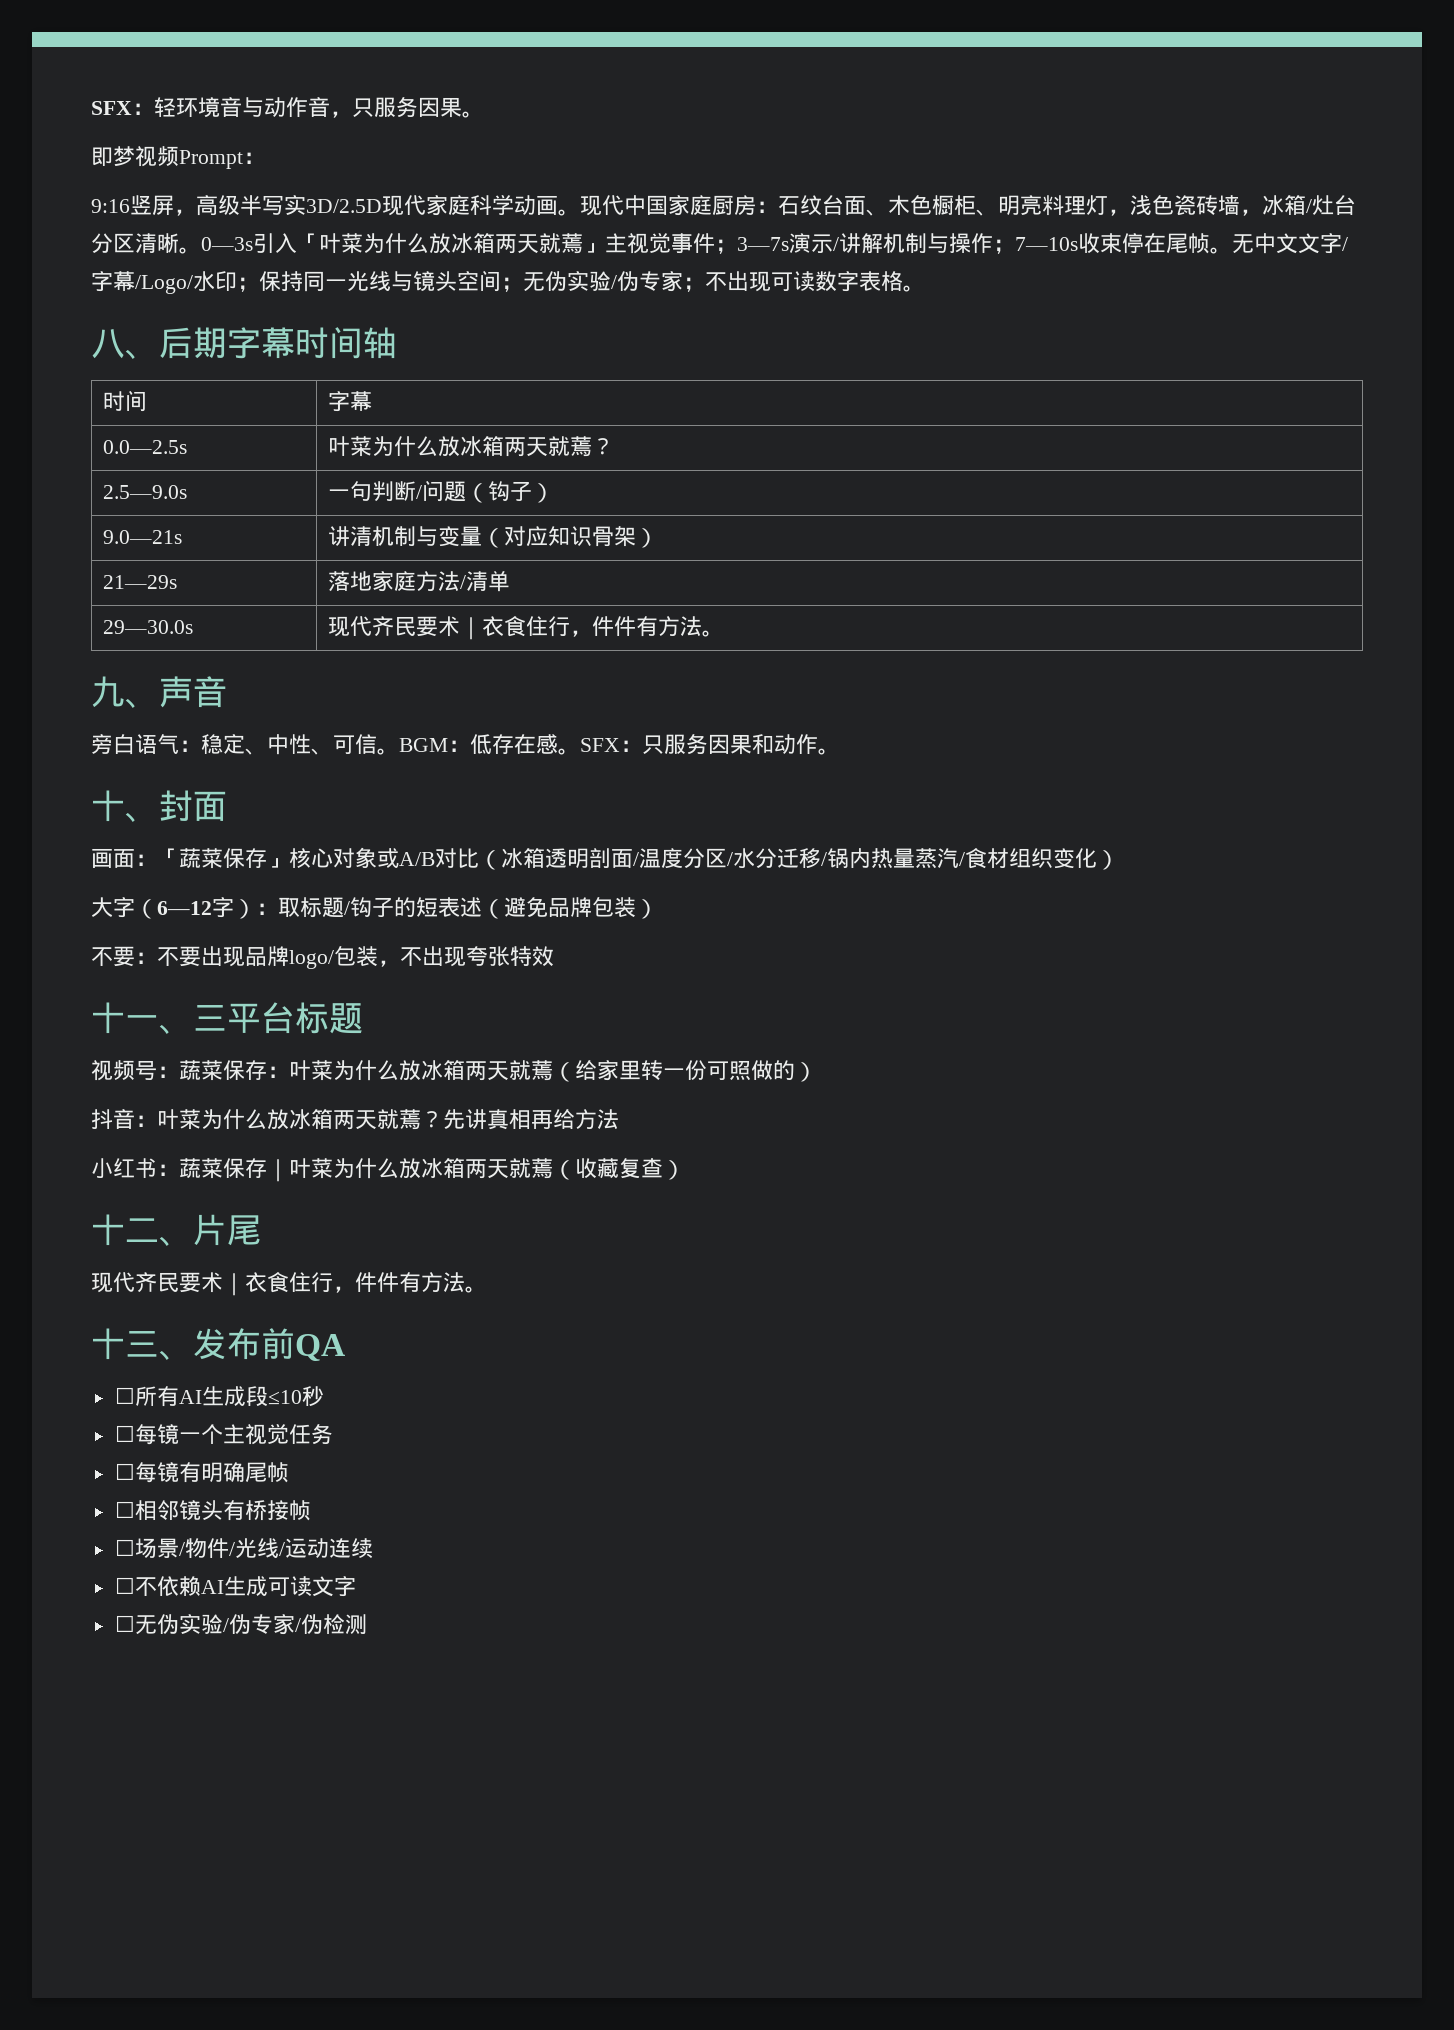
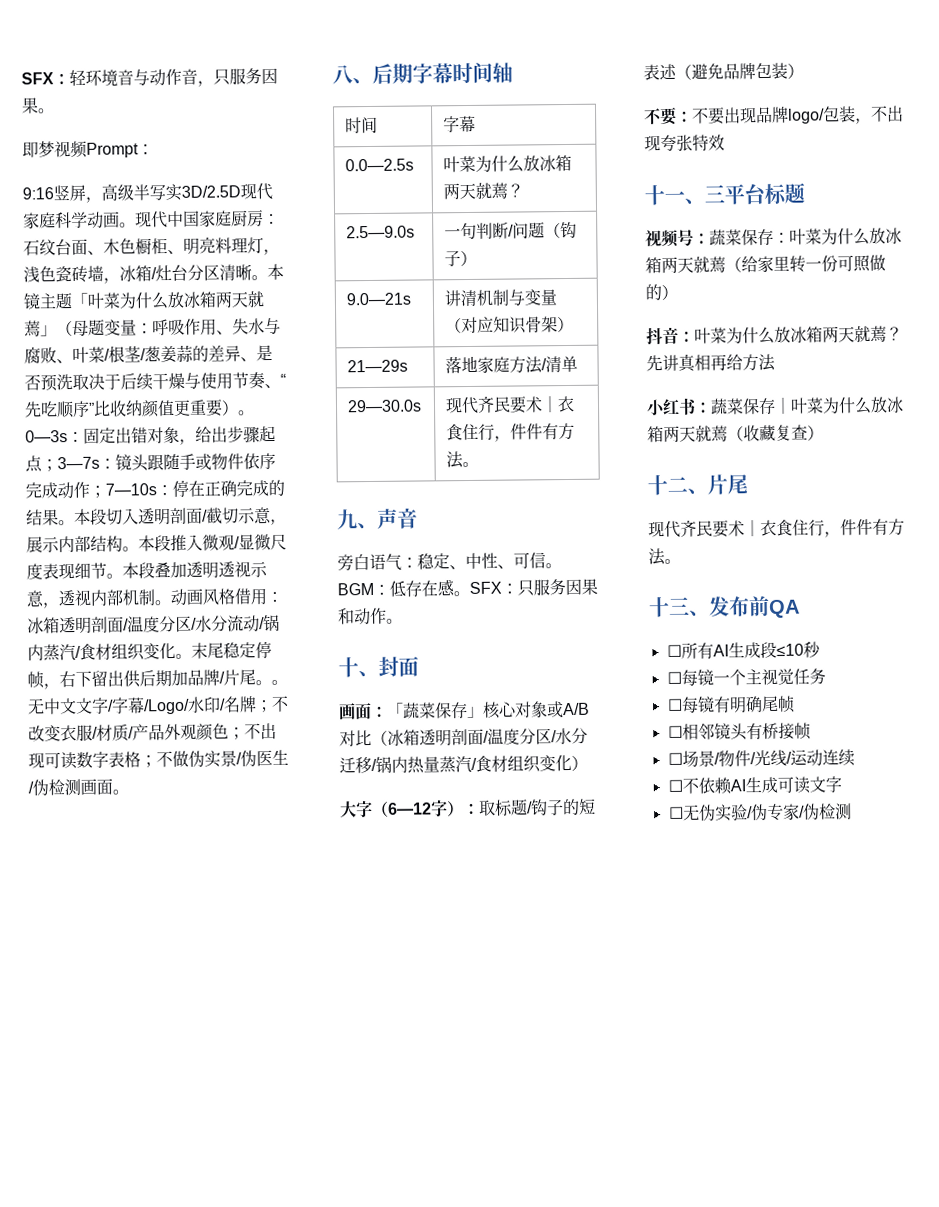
[201,233,297,253] 0—3s引入 -> [267,263,284,281] [23,292,72,310] 本镜主题
[605,233,1210,254] 主视觉事件；3—7s演示/讲解机制与操作；7—10s收束停在尾帧 -> [56,317,281,337] [24,344,273,364] [24,372,286,392] [24,399,255,419] [25,425,276,445] [25,452,276,473] [25,479,285,500] [26,507,287,526] [26,533,287,553] [26,561,268,580] [26,588,283,609] [27,614,280,634] [27,641,272,662] [27,669,272,690] （母题变量：呼吸作用、失水与腐败、叶菜/根茎/葱姜蒜的差异、是否预洗取决于后续干燥与使用节奏、“先吃顺序”比收纳颜值更重要）。0—3s：固定出错对象，给出步骤起点；3—7s：镜头跟随手或物件依序完成动作；7—10s：停在正确完成的结果。本段切入透明剖面/截切示意，展示内部结构。本段推入微观/显微尺度表现细节。本段叠加透明透视示意，透视内部机制。动画风格借用：冰箱透明剖面/温度分区/水分流动/锅内蒸汽/食材组织变化。末尾稳定停帧，右下留出供后期加品牌/片尾。
[237,270,683,292] ；保持同一光线与镜头空间；无伪实验/伪专家 -> [219,695,289,713] [28,723,229,742] /名牌；不改变衣服/材质/产品外观颜色
(903, 281) none -> [140,749,289,768] [28,778,113,797] ；不做伪实景/伪医生/伪检测画面

